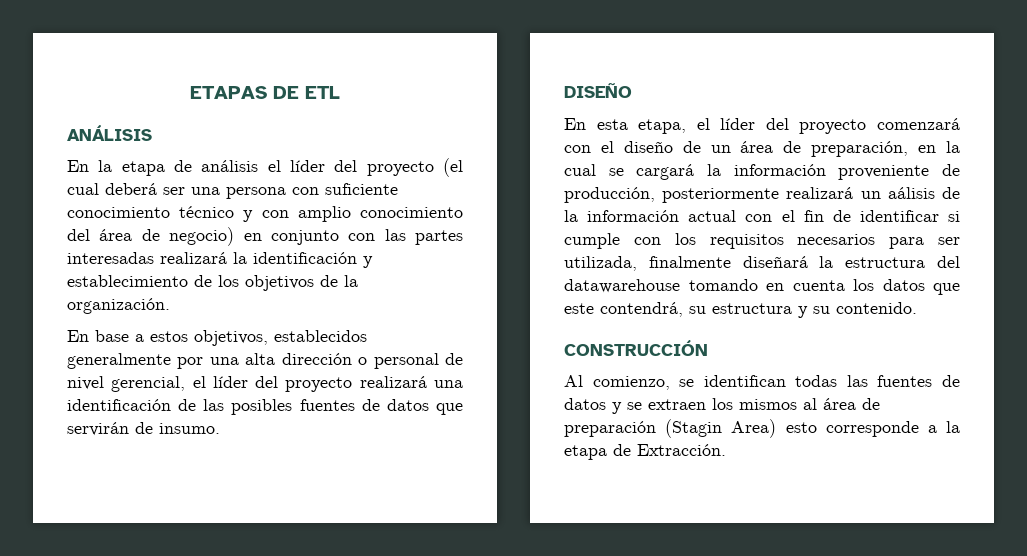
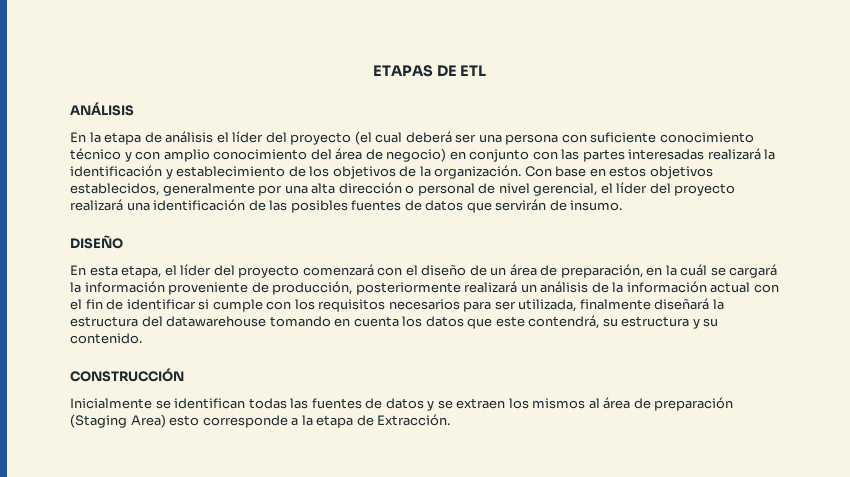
[67,330,367,346] // En base a estos objetivos, establecidos -> [524,166,713,179] [70,183,159,196] Con base en estos objetivos establecidos,
[564,164,596,176] cual -> [680,264,708,276] cuál
[887,187,935,199] aálisis -> [540,281,589,293] análisis
[564,375,670,390] Al comienzo, -> [70,398,152,409] Inicialmente
[665,419,723,438] (Stagin -> [70,414,127,428] (Staging

